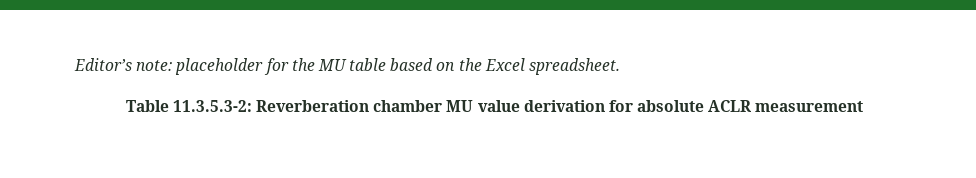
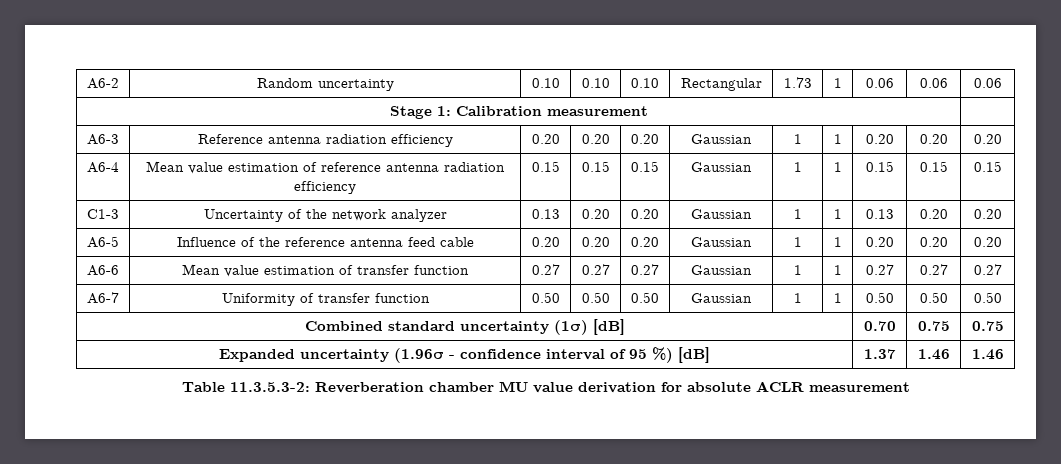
[74,58,621,75] Editor’s note: placeholder for the MU table based on the Excel spreadsheet. -> [87,78,119,89] [256,78,394,91] [531,78,560,88] [581,78,610,88] [631,78,659,88] [680,78,762,91] [783,77,812,88] [833,78,842,88] [865,78,894,88] [919,78,948,88] [973,78,1002,88] [389,106,648,119] [87,134,119,145] [197,134,453,147] [531,134,560,144] [581,134,610,144] [631,134,659,144] [691,134,752,144] [793,134,802,144] [833,134,842,144] [865,134,894,144] [919,134,948,144] [973,134,1002,144] [87,162,119,173] [146,161,505,174] [294,181,356,194] [531,161,560,172] [581,161,610,172] [631,161,659,172] [691,162,752,172] [793,162,802,172] [833,162,842,172] [865,161,894,172] [919,161,948,172] [973,161,1002,172] [87,209,119,219] [203,209,447,222] [531,209,560,219] [581,209,610,219] [631,209,659,219] [691,209,752,219] [793,209,802,219] [833,209,842,219] [865,209,894,219] [919,209,948,219] [973,209,1002,219] [87,236,119,248] [176,237,474,247] [531,237,560,247] [581,237,610,247] [631,237,659,247] [691,237,752,247] [793,237,802,247] [833,237,842,247] [865,237,894,247] [919,237,948,247] [973,237,1002,247] [87,265,119,276] [182,264,469,277] [531,264,560,275] [581,264,610,275] [631,264,659,275] [691,265,752,275] [793,265,802,275] [833,265,842,275] [865,264,894,275] [919,264,948,275] [973,264,1002,275] [87,292,119,304] [221,293,430,306] [531,292,560,303] [581,292,610,303] [631,292,659,303] [691,293,752,303] [793,293,802,303] [833,293,842,303] [865,292,894,303] [919,292,948,303] [973,292,1002,303] [304,319,625,335] [863,321,896,331] [917,321,950,331] [971,321,1004,331] [219,347,710,363] [863,349,896,359] [917,349,950,360] [971,349,1004,360] A6-2 | Random uncertainty | 0.10 | 0.10 | 0.10 | Rectangular | 1.73 | 1 | 0.06 | 0.06 | 0.06 // Stage 1: Calibration measurement | // A6-3 | Reference antenna radiation efficiency | 0.20 | 0.20 | 0.20 | Gaussian | 1 | 1 | 0.20 | 0.20 | 0.20 // A6-4 | Mean value estimation of reference antenna radiation efficiency | 0.15 | 0.15 | 0.15 | Gaussian | 1 | 1 | 0.15 | 0.15 | 0.15 // C1-3 | Uncertainty of the network analyzer | 0.13 | 0.20 | 0.20 | Gaussian | 1 | 1 | 0.13 | 0.20 | 0.20 // A6-5 | Influence of the reference antenna feed cable | 0.20 | 0.20 | 0.20 | Gaussian | 1 | 1 | 0.20 | 0.20 | 0.20 // A6-6 | Mean value estimation of transfer function | 0.27 | 0.27 | 0.27 | Gaussian | 1 | 1 | 0.27 | 0.27 | 0.27 // A6-7 | Uniformity of transfer function | 0.50 | 0.50 | 0.50 | Gaussian | 1 | 1 | 0.50 | 0.50 | 0.50 // Combined standard uncertainty (1σ) [dB] | 0.70 | 0.75 | 0.75 // Expanded uncertainty (1.96σ - confidence interval of 95 %) [dB] | 1.37 | 1.46 | 1.46

